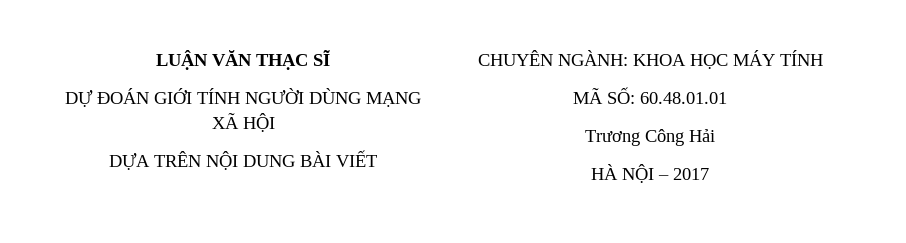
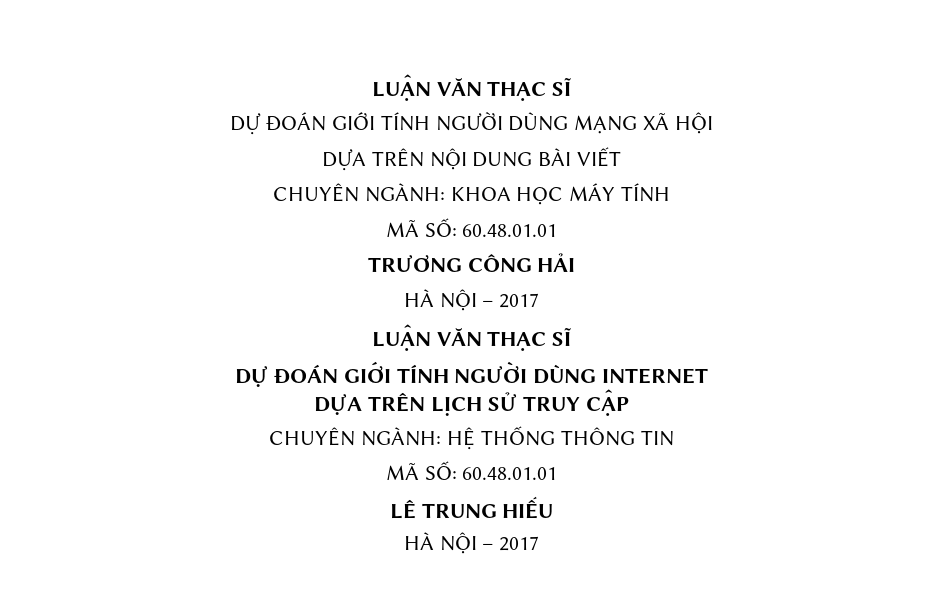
[585,129,715,146] [591,164,709,183] Trương Công Hải // HÀ NỘI – 2017 -> [367,253,576,272] [403,289,540,311] [371,324,572,351] [235,361,708,387] [314,389,629,416] [269,426,674,450] [385,461,558,480] [389,496,554,519] [403,532,540,554] TRƯƠNG CÔNG HẢI // HÀ NỘI – 2017 // LUẬN VĂN THẠC SĨ // DỰ ĐOÁN GIỚI TÍNH NGƯỜI DÙNG INTERNET // DỰA TRÊN LỊCH SỬ TRUY CẬP // CHUYÊN NGÀNH: HỆ THỐNG THÔNG TIN // MÃ SỐ: 60.48.01.01 // LÊ TRUNG HIẾU // HÀ NỘI – 2017

